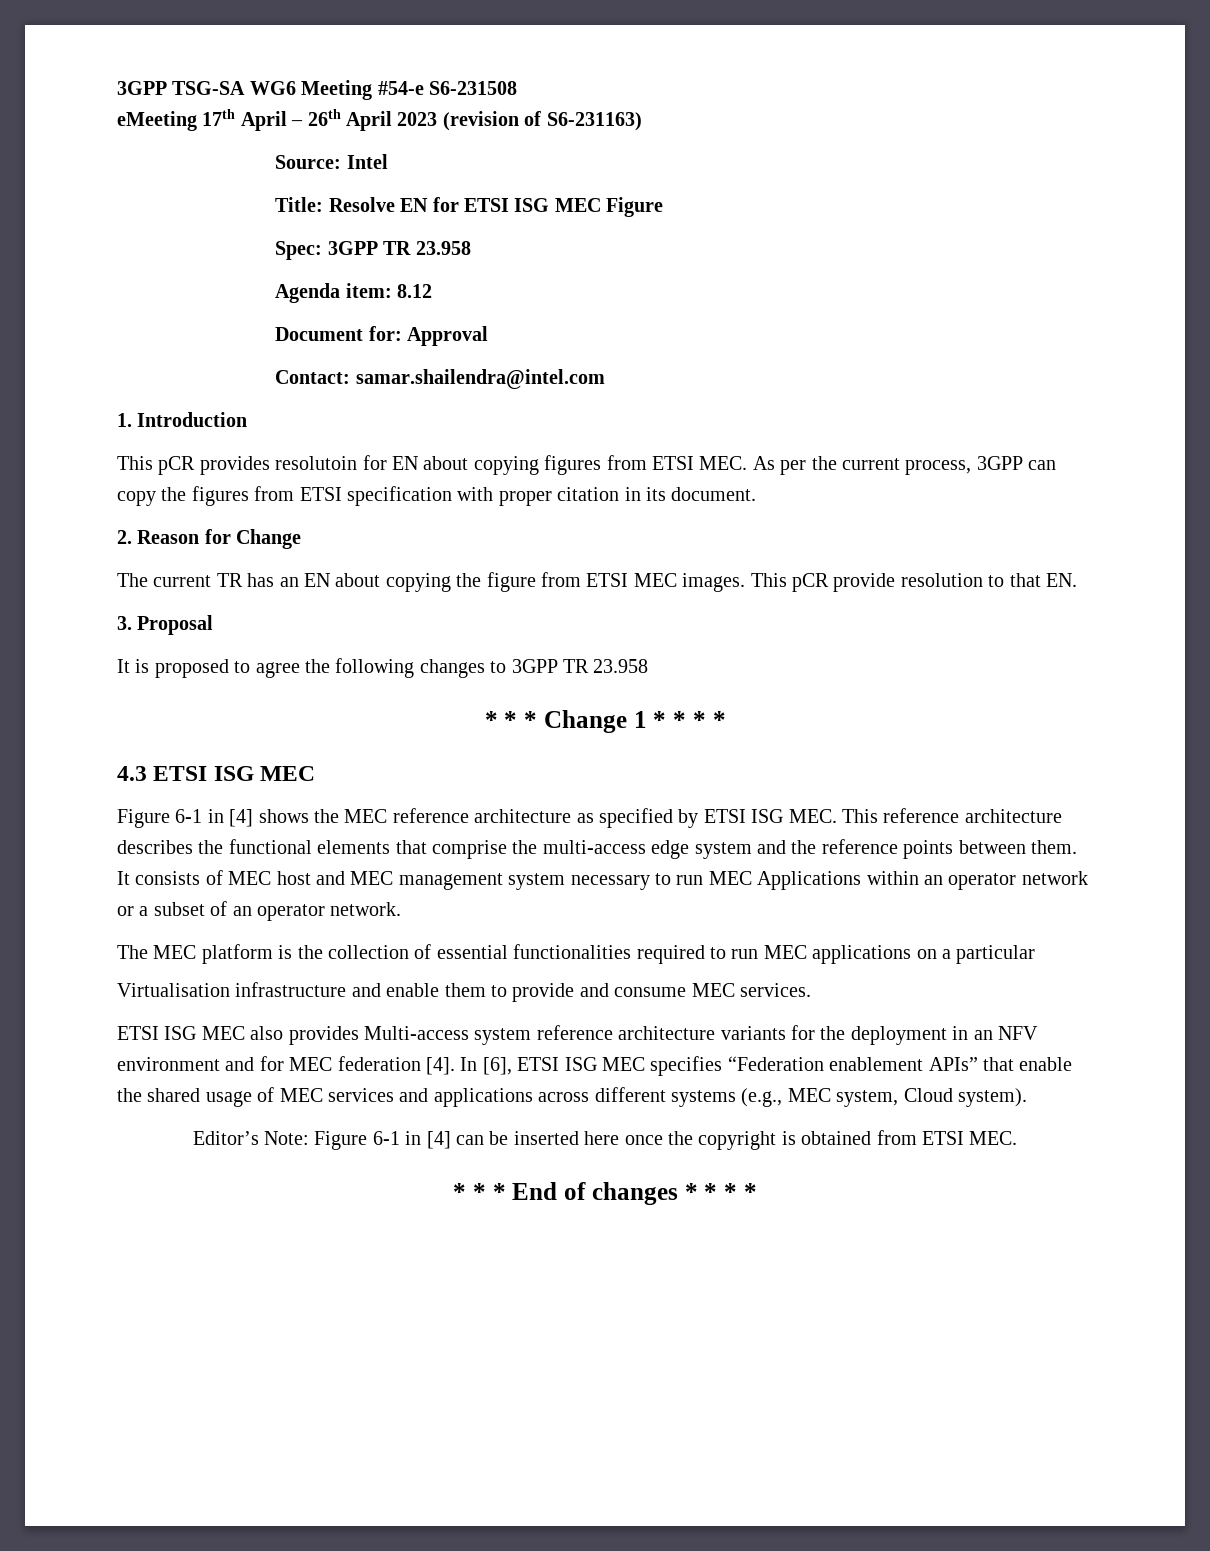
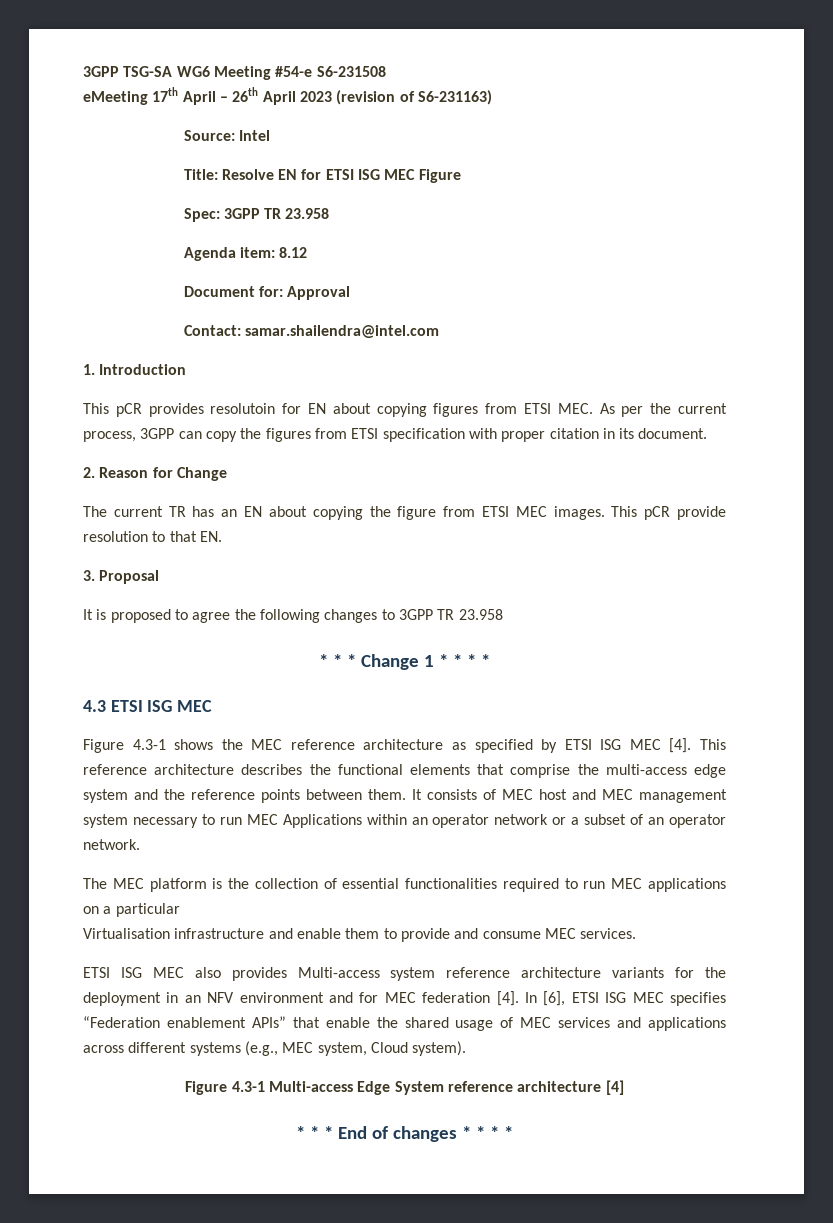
[175,809,254,827] 6-1 in [4] -> [132,739,166,750] 4.3-1
[788,809,837,823] MEC. -> [629,738,692,753] MEC [4].
[192,1130,1018,1150] Editor’s Note: Figure 6-1 in [4] can be inserted here once the copyright is obtained from ETSI MEC. -> [185,1080,624,1095] Figure 4.3-1 Multi-access Edge System reference architecture [4]

